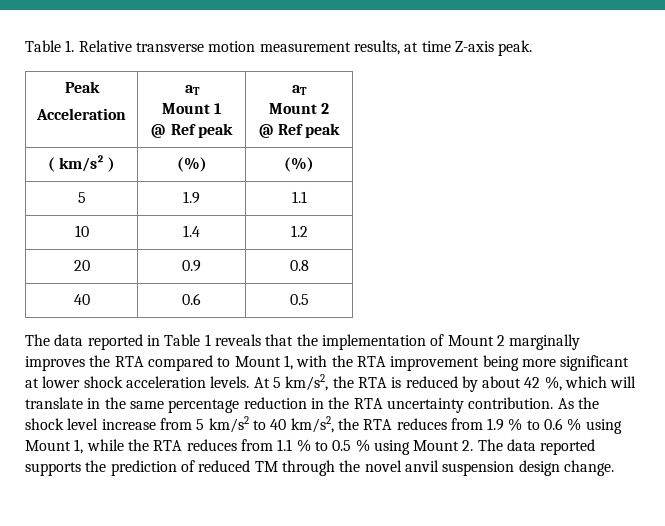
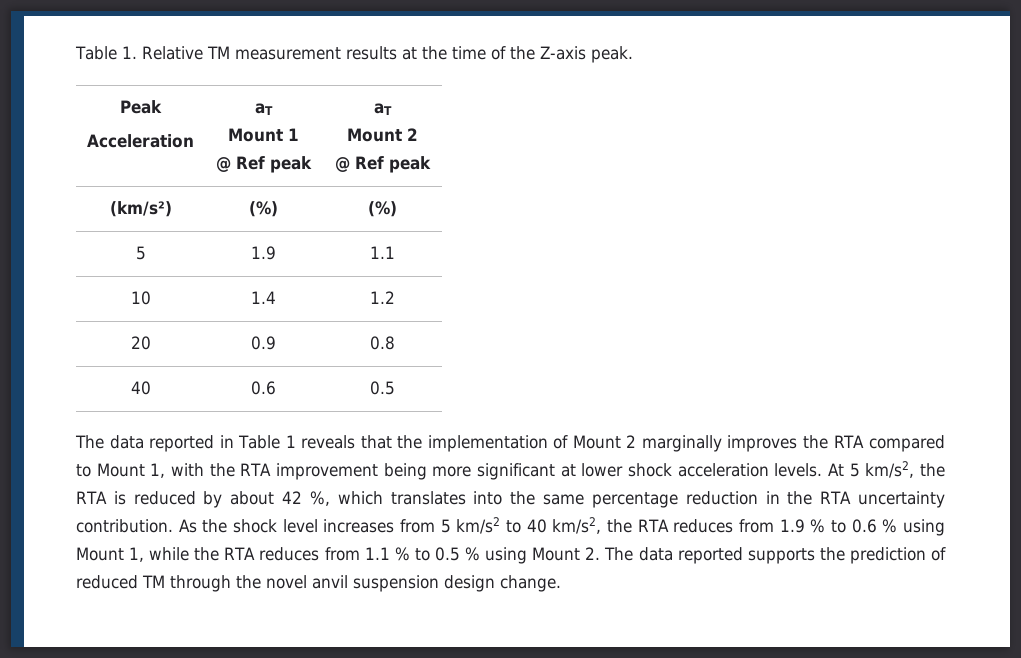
[135,40,451,55] transverse motion measurement results, at time -> [206,46,535,60] TM measurement results at the time of the
[47,155,116,172] ( km/s² ) -> [109,201,172,217] (km/s²)
[610,376,637,388] [25,397,101,409] will translate in -> [390,491,503,505] translates into
[101,419,156,430] increase -> [323,519,395,533] increases

